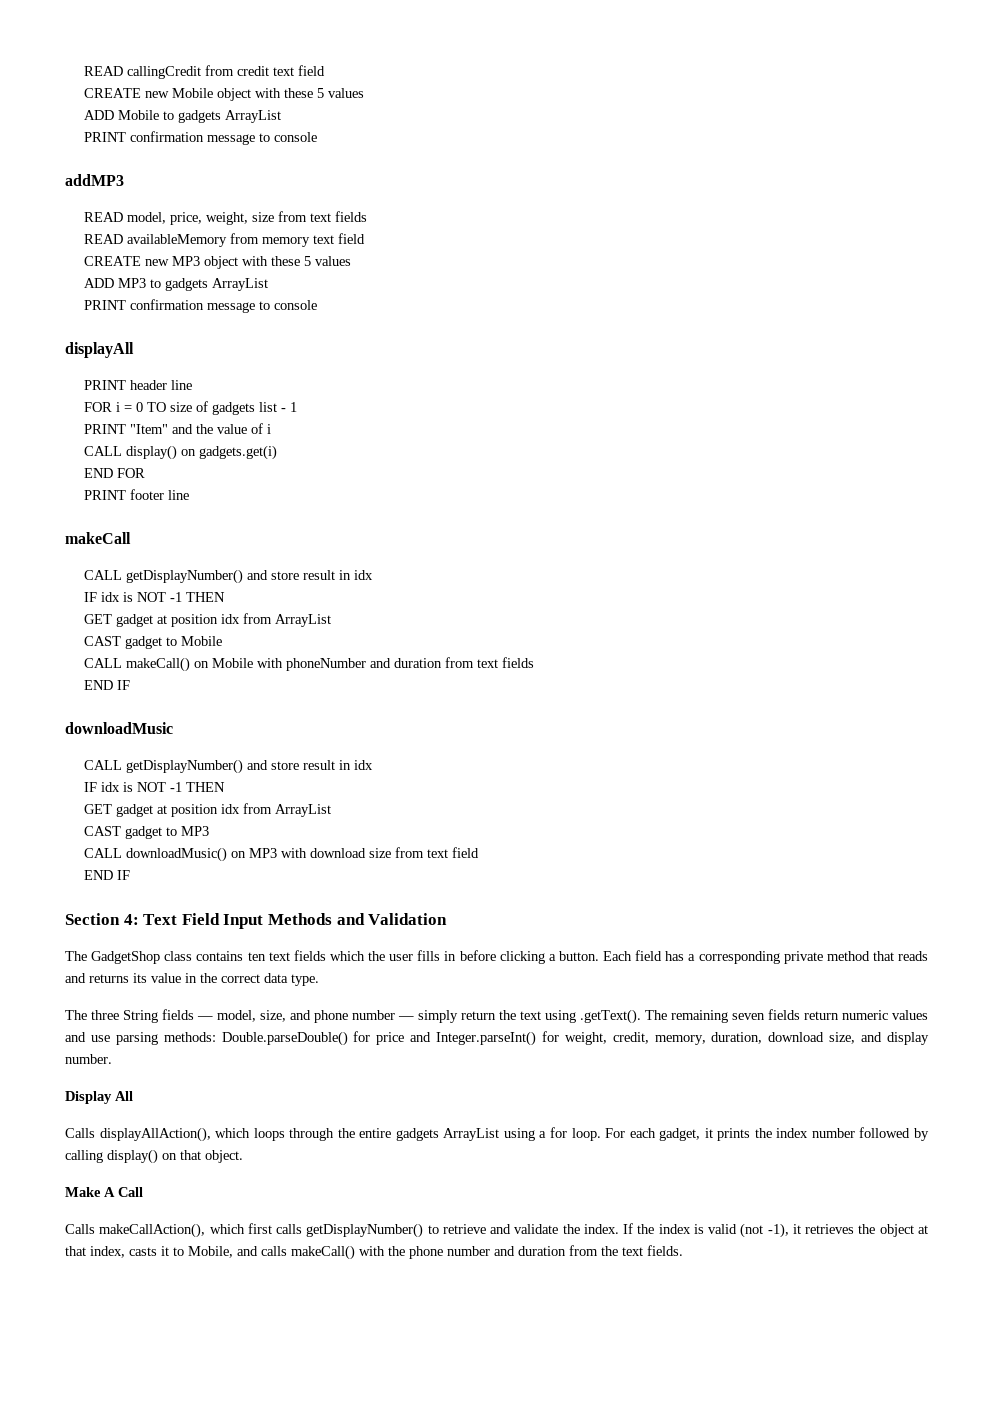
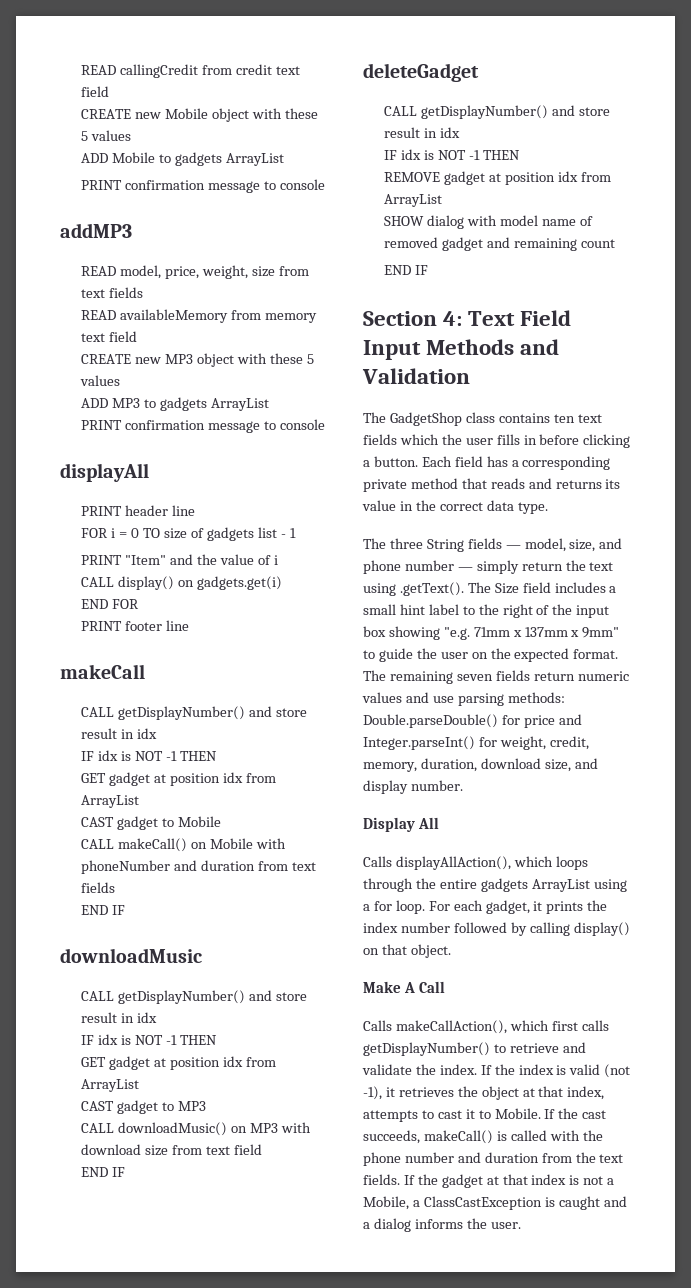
(130, 875) none -> [363,63,479,82] [384,105,611,119] [384,127,461,138] [384,149,521,160] [384,171,612,185] [384,194,443,207] [384,215,594,229] [384,237,616,251] [384,265,429,275] // deleteGadget // CALL getDisplayNumber() and store result in idx // IF idx is NOT -1 THEN // REMOVE gadget at position idx from ArrayList // SHOW dialog with model name of removed gadget and remaining count // END IF
(667, 1015) none -> [494,582,617,594] [363,604,610,618] [363,626,620,640] [363,648,619,662] [363,670,386,681] Size field includes a small hint label to the right of the input box showing "e.g. 71mm x 137mm x 9mm" to guide the user on the expected format. The
[129,1245,355,1260] casts it to Mobile, and calls makeCall() -> [363,1108,607,1122] [363,1130,547,1144] attempts to cast it to Mobile. If the cast succeeds, makeCall() is called
(683, 1250) none -> [403,1174,615,1188] [363,1196,627,1210] [363,1218,521,1232] If the gadget at that index is not a Mobile, a ClassCastException is caught and a dialog informs the user.

